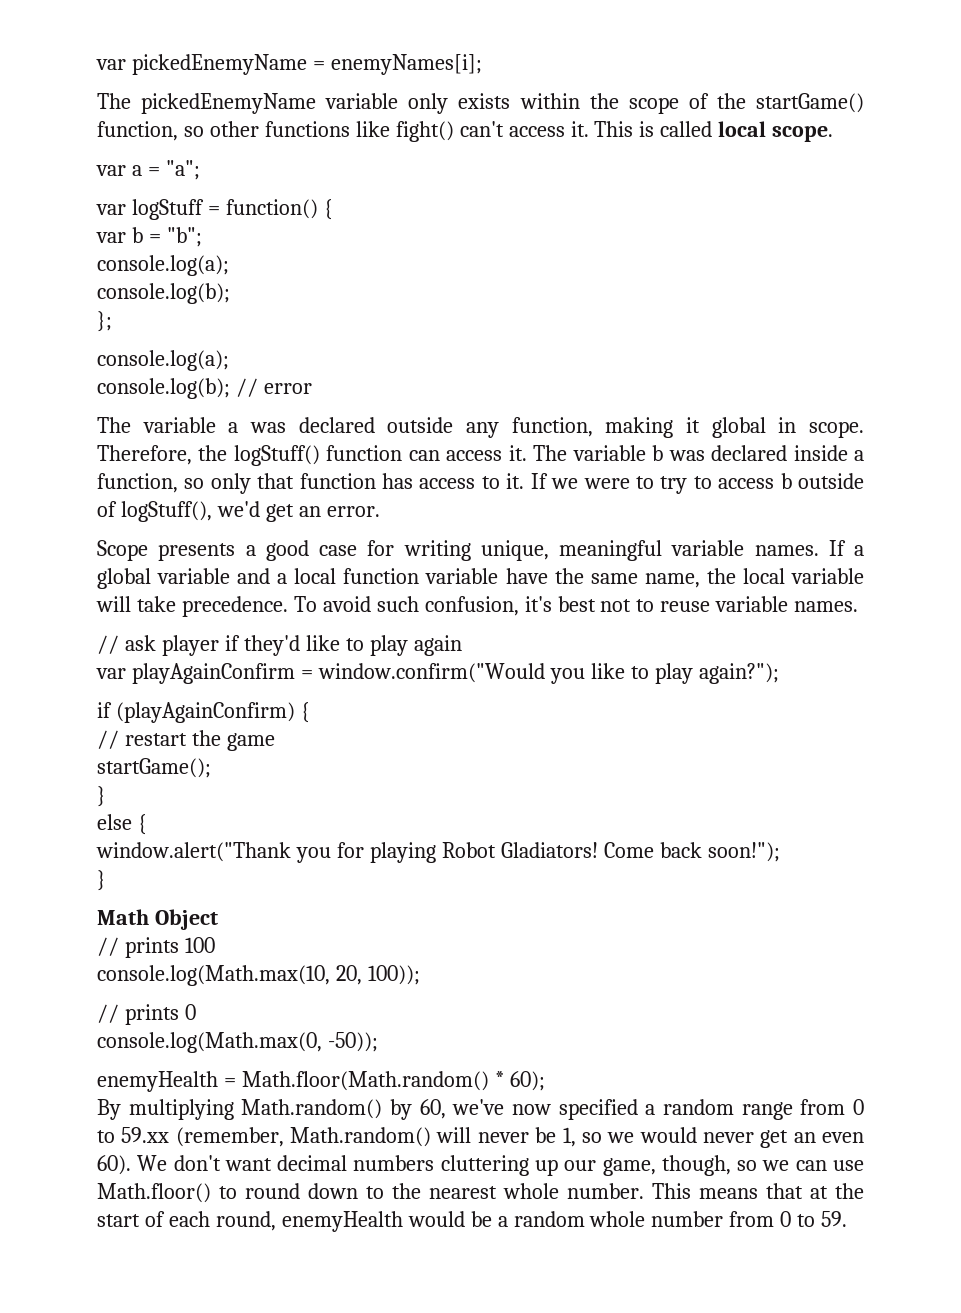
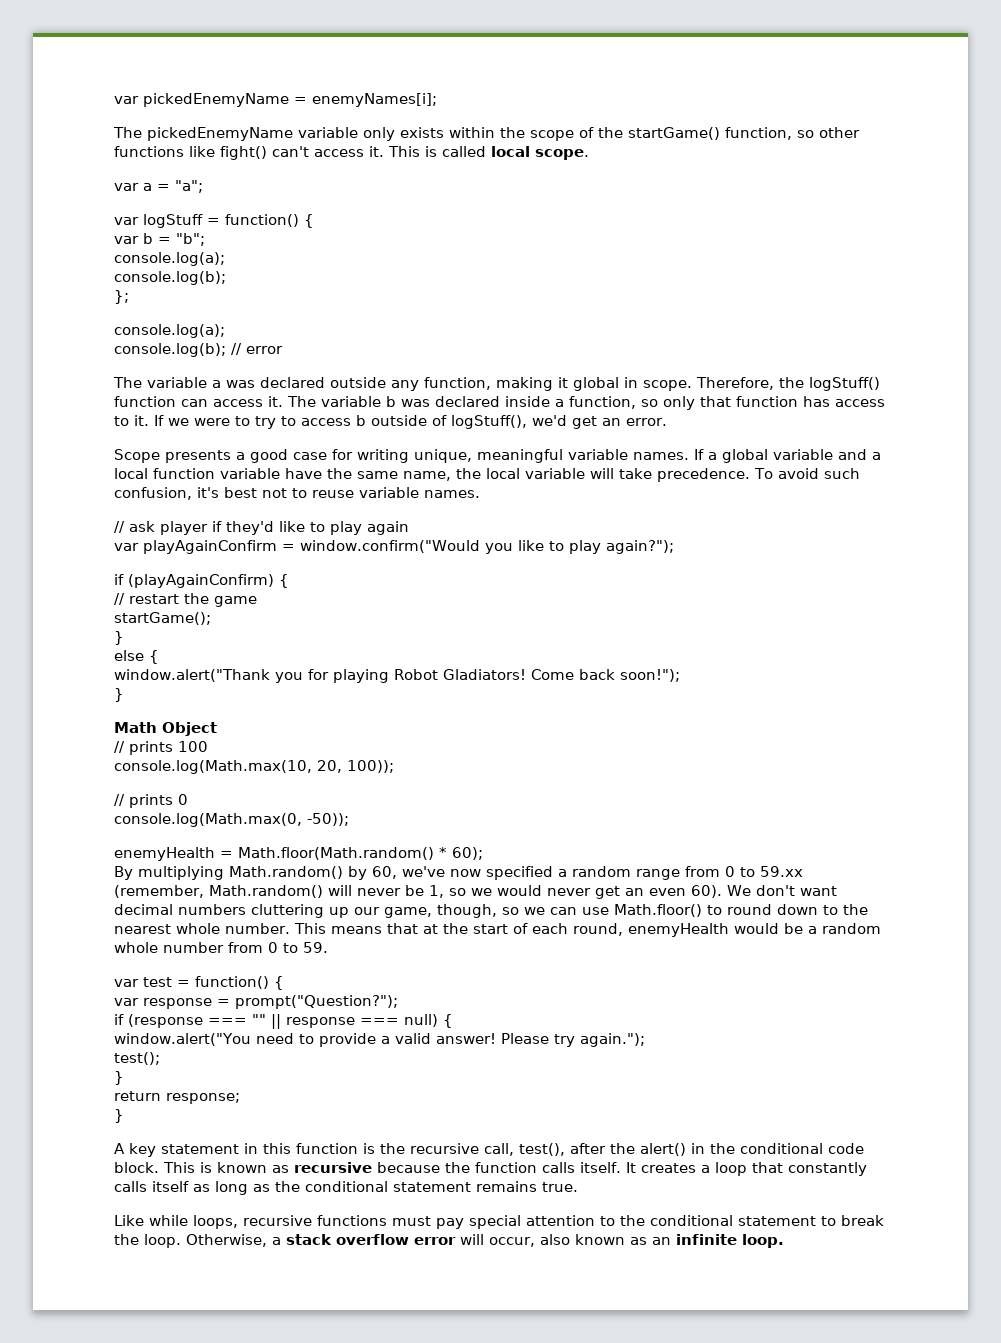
(848, 1219) none -> [114,976,284,990] [114,995,398,1009] [114,1014,453,1029] [114,1033,645,1047] [114,1052,160,1065] [114,1071,124,1085] [114,1091,240,1104] [114,1109,124,1123] [114,1143,864,1157] [114,1162,867,1176] [114,1181,578,1195] [114,1215,884,1229] [114,1234,784,1248] // var test = function() { // var response = prompt("Question?"); // if (response === "" || response === null) { // window.alert("You need to provide a valid answer! Please try again."); // test(); // } // return response; // } // A key statement in this function is the recursive call, test(), after the alert() in the conditional code block. This is known as recursive because the function calls itself. It creates a loop that constantly calls itself as long as the conditional statement remains true. // Like while loops, recursive functions must pay special attention to the conditional statement to break the loop. Otherwise, a stack overflow error will occur, also known as an infinite loop.

